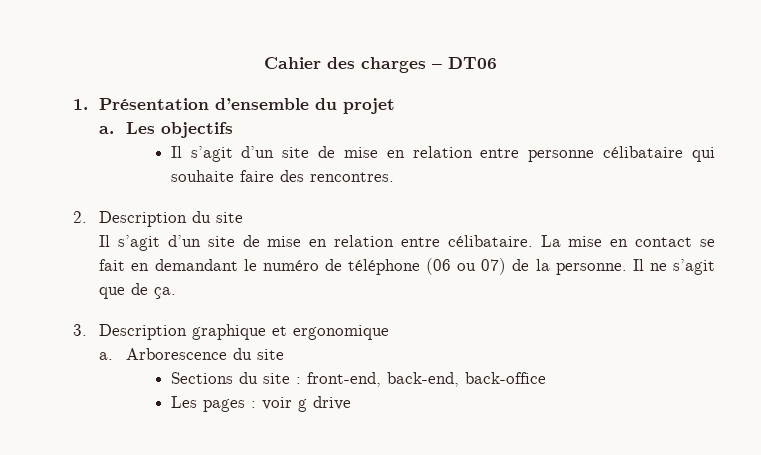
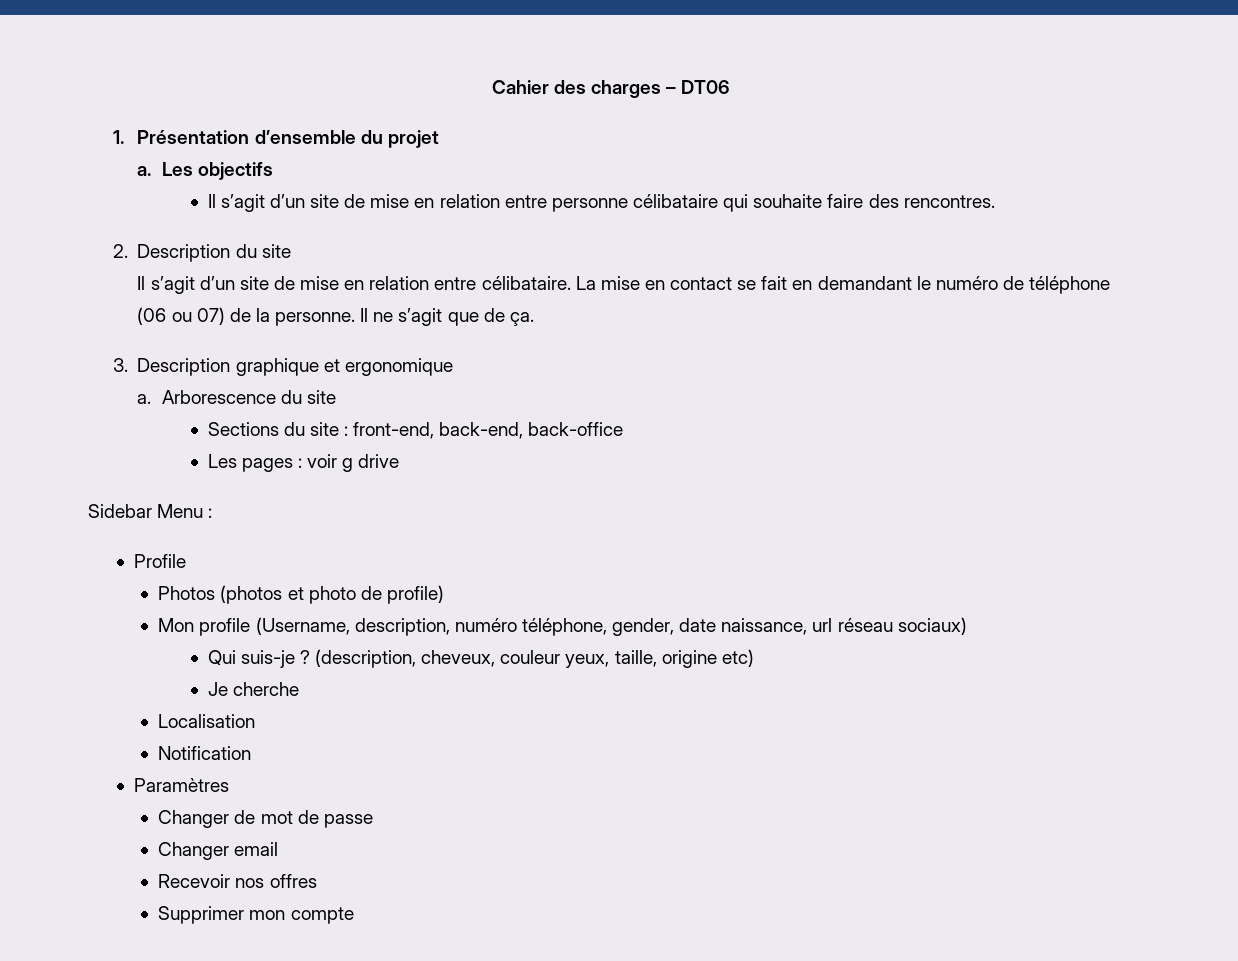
(351, 403) none -> [88,504,213,518] [133,554,186,568] [158,585,444,604] [158,617,967,636] [207,649,754,668] [207,682,299,696] [158,714,256,728] [158,746,252,760] [133,778,229,792] [158,810,373,828] [158,842,279,860] [158,874,317,888] [158,906,354,924] // Sidebar Menu : // Profile // Photos (photos et photo de profile) // Mon profile (Username, description, numéro téléphone, gender, date naissance, url réseau sociaux) // Qui suis-je ? (description, cheveux, couleur yeux, taille, origine etc) // Je cherche // Localisation // Notification // Paramètres // Changer de mot de passe // Changer email // Recevoir nos offres // Supprimer mon compte

